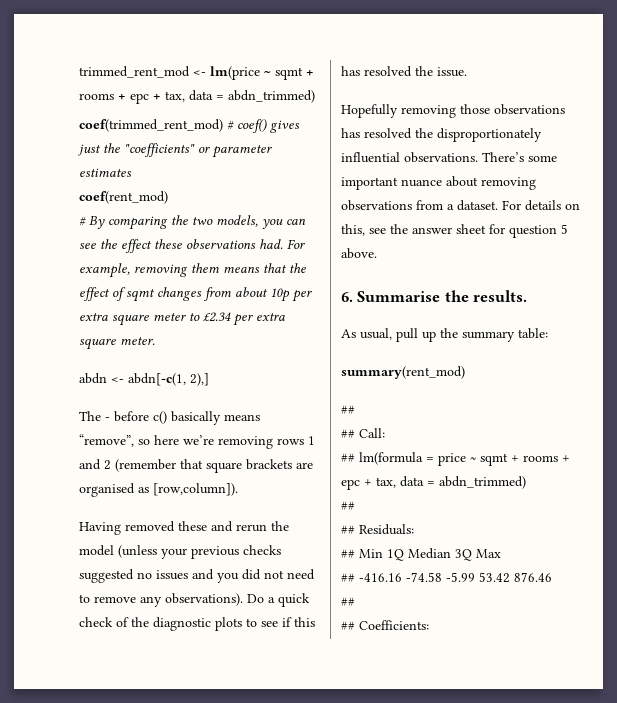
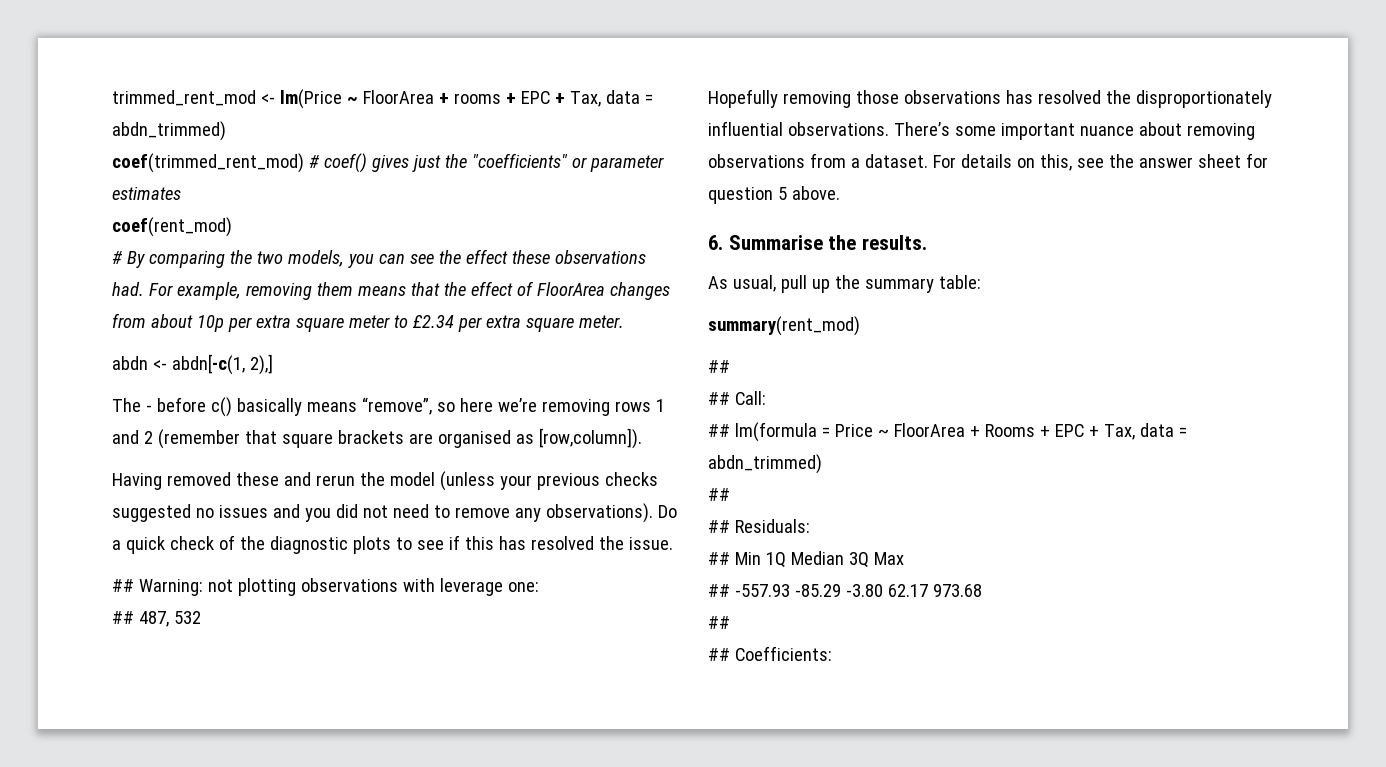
[210,66,314,80] [79,91,185,104] lm(price ~ sqmt + rooms + epc + tax, -> [279,89,601,109] lm(Price ~ FloorArea + rooms + EPC + Tax,
[126,289,155,302] sqmt -> [536,282,605,296] FloorArea
(467, 72) none -> [112,578,539,596] [112,611,201,627] // ## Warning: not plotting observations with leverage one: // ## 487, 532
[438,453,570,466] [341,477,396,490] price ~ sqmt + rooms + epc + tax, -> [834,423,1135,440] Price ~ FloorArea + Rooms + EPC + Tax,
[359,572,552,583] -416.16 -74.58 -5.99 53.42 876.46 -> [734,584,982,597] -557.93 -85.29 -3.80 62.17 973.68

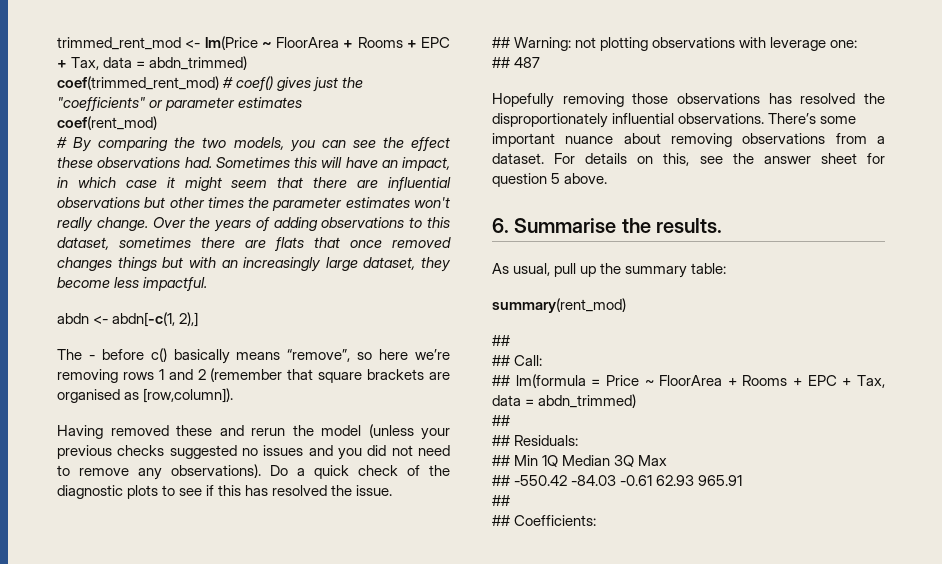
[453,93,501,104] rooms -> [357,37,403,48] Rooms
[148,281,670,300] [112,313,624,332] For example, removing them means that the effect of FloorArea changes from about 10p per extra square meter to £2.34 per extra square meter. -> [215,157,450,171] [57,177,452,191] [57,197,450,211] [57,217,450,232] [57,237,451,251] [57,257,451,272] [57,277,208,291] Sometimes this will have an impact, in which case it might seem that there are influential observations but other times the parameter estimates won't really change. Over the years of adding observations to this dataset, sometimes there are flats that once removed changes things but with an increasingly large dataset, they become less impactful.
[138,611,201,627] 487, 532 -> [514,57,541,68] 487
[734,584,982,597] -557.93 -85.29 -3.80 62.17 973.68 -> [514,475,743,486] -550.42 -84.03 -0.61 62.93 965.91

